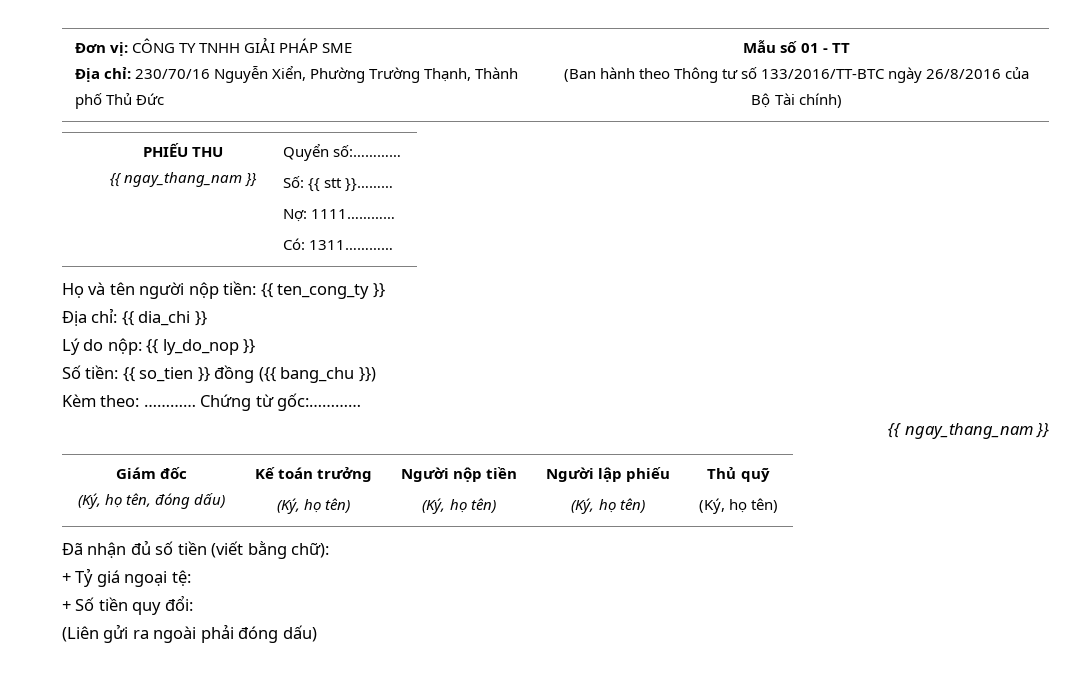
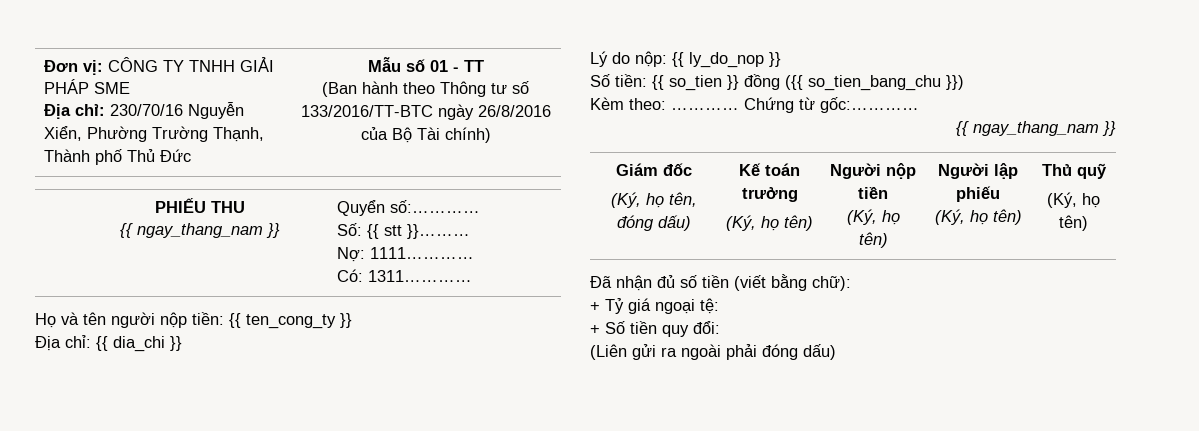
[280,367,355,383] bang_chu -> [808,75,941,91] so_tien_bang_chu

